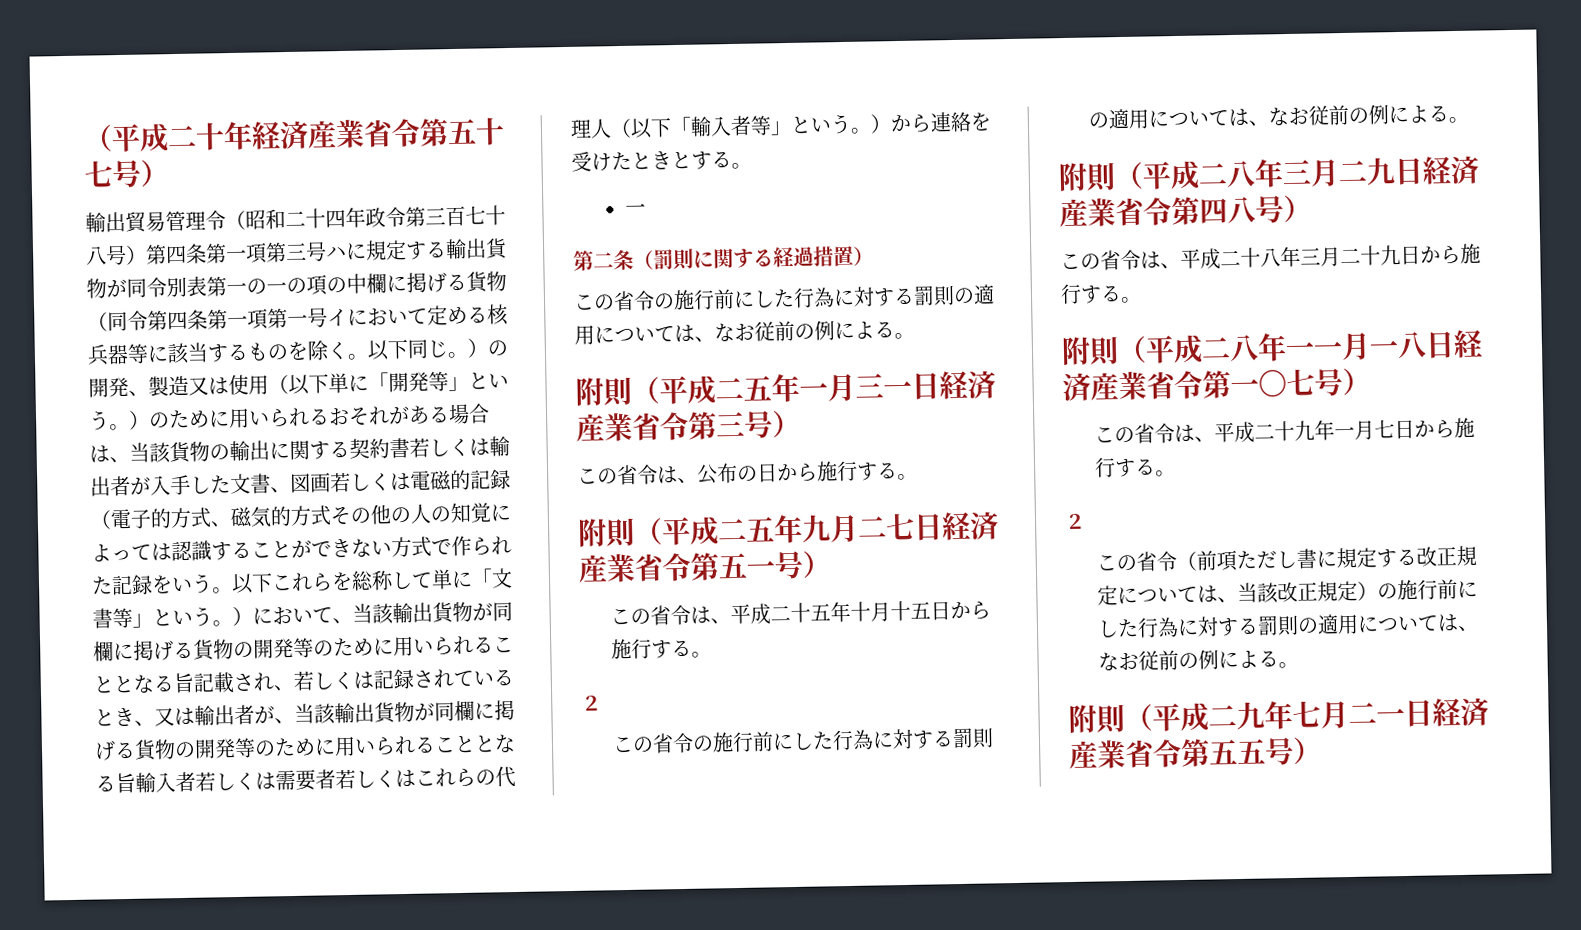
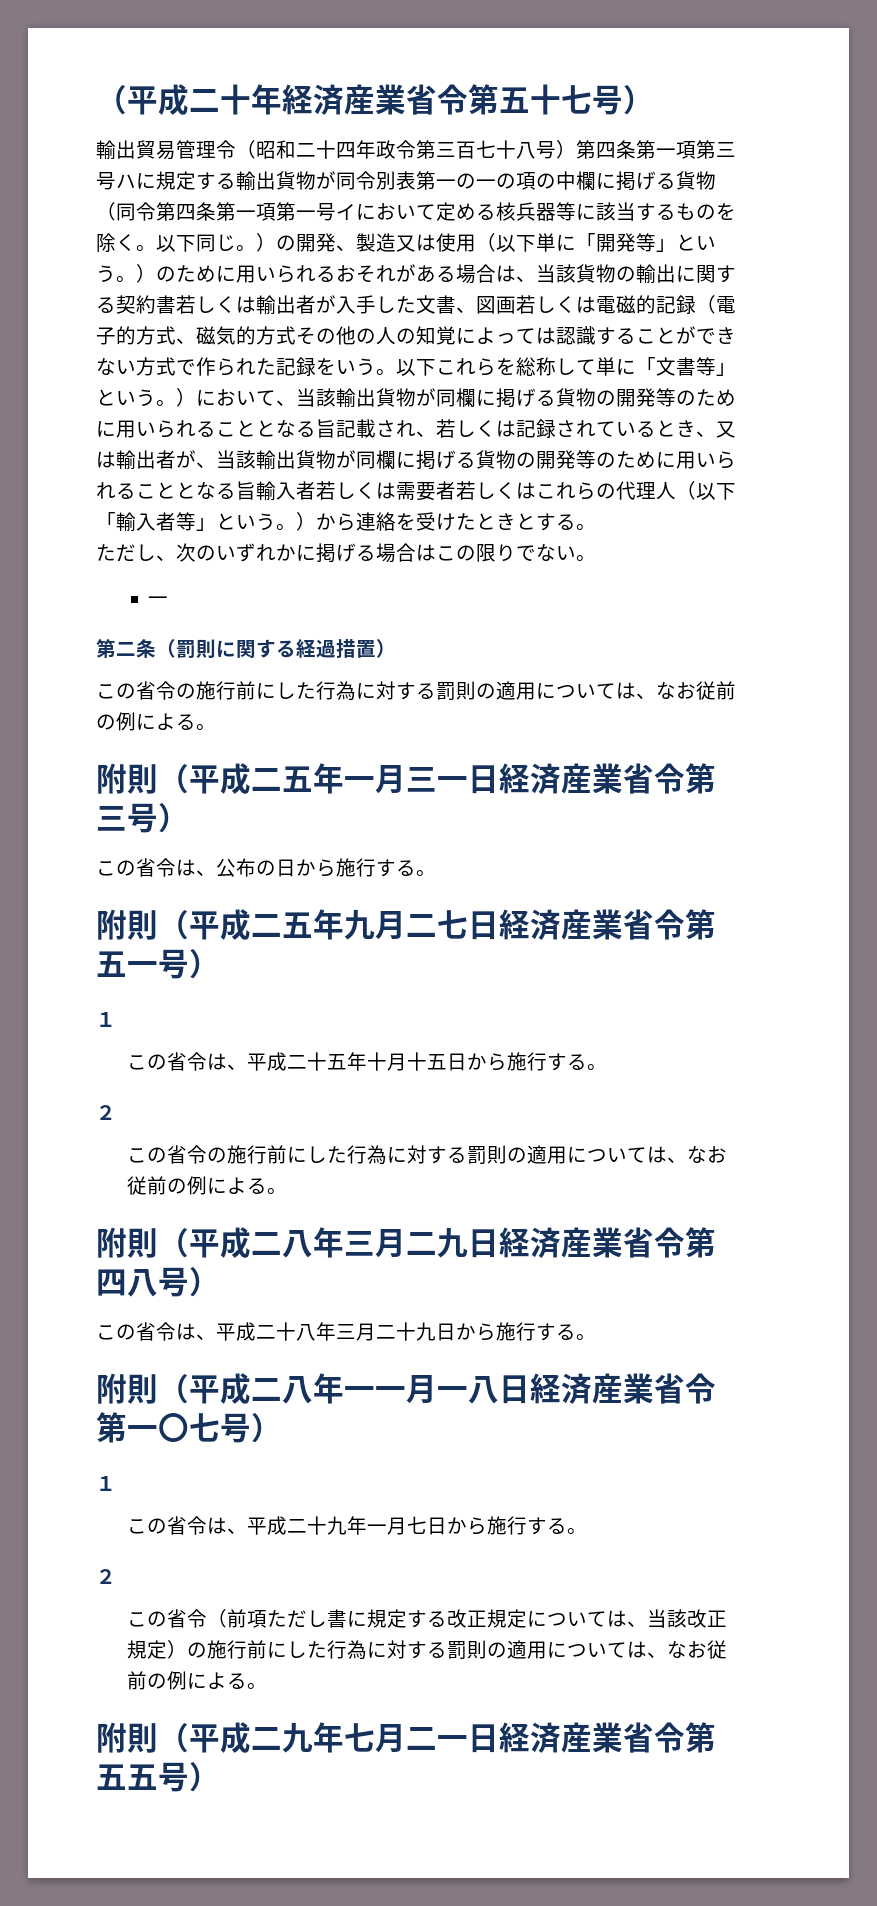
(752, 166) none -> [96,543,596,563] // ただし、次のいずれかに掲げる場合はこの限りでない。
(832, 564) none -> [96,1012,116,1027] // １
(1371, 381) none -> [96,1476,116,1491] // １

